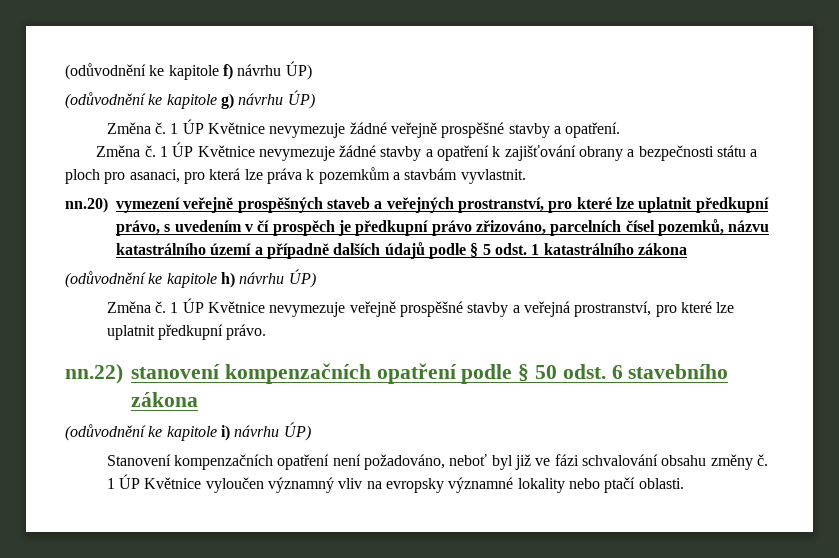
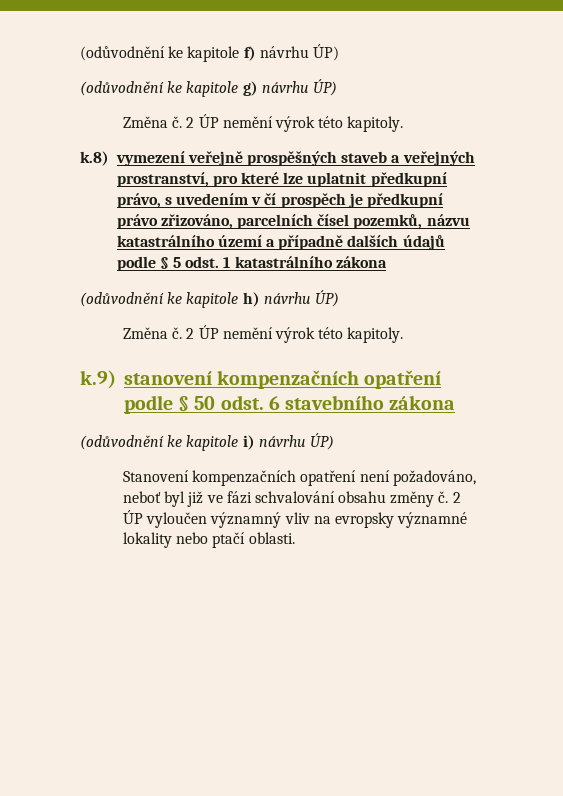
[170,119,621,138] [96,142,758,161] [65,167,526,184] [65,197,108,213] 1 ÚP Květnice nevymezuje žádné veřejně prospěšné stavby a opatření. // Změna č. 1 ÚP Květnice nevymezuje žádné stavby a opatření k zajišťování obrany a bezpečnosti státu a ploch pro asanaci, pro která lze práva k pozemkům a stavbám vyvlastnit. // nn.20) -> [186,114,404,132] [80,151,109,166] 2 ÚP nemění výrok této kapitoly. // k.8)
[170,298,735,317] [106,324,267,340] [65,364,123,384] 1 ÚP Květnice nevymezuje veřejně prospěšné stavby a veřejná prostranství, pro které lze uplatnit předkupní právo. // nn.22) -> [186,325,404,343] [80,370,116,389] 2 ÚP nemění výrok této kapitoly. // k.9)
[106,474,202,489] 1 ÚP Květnice -> [452,492,461,503] [122,510,143,524] 2 ÚP

